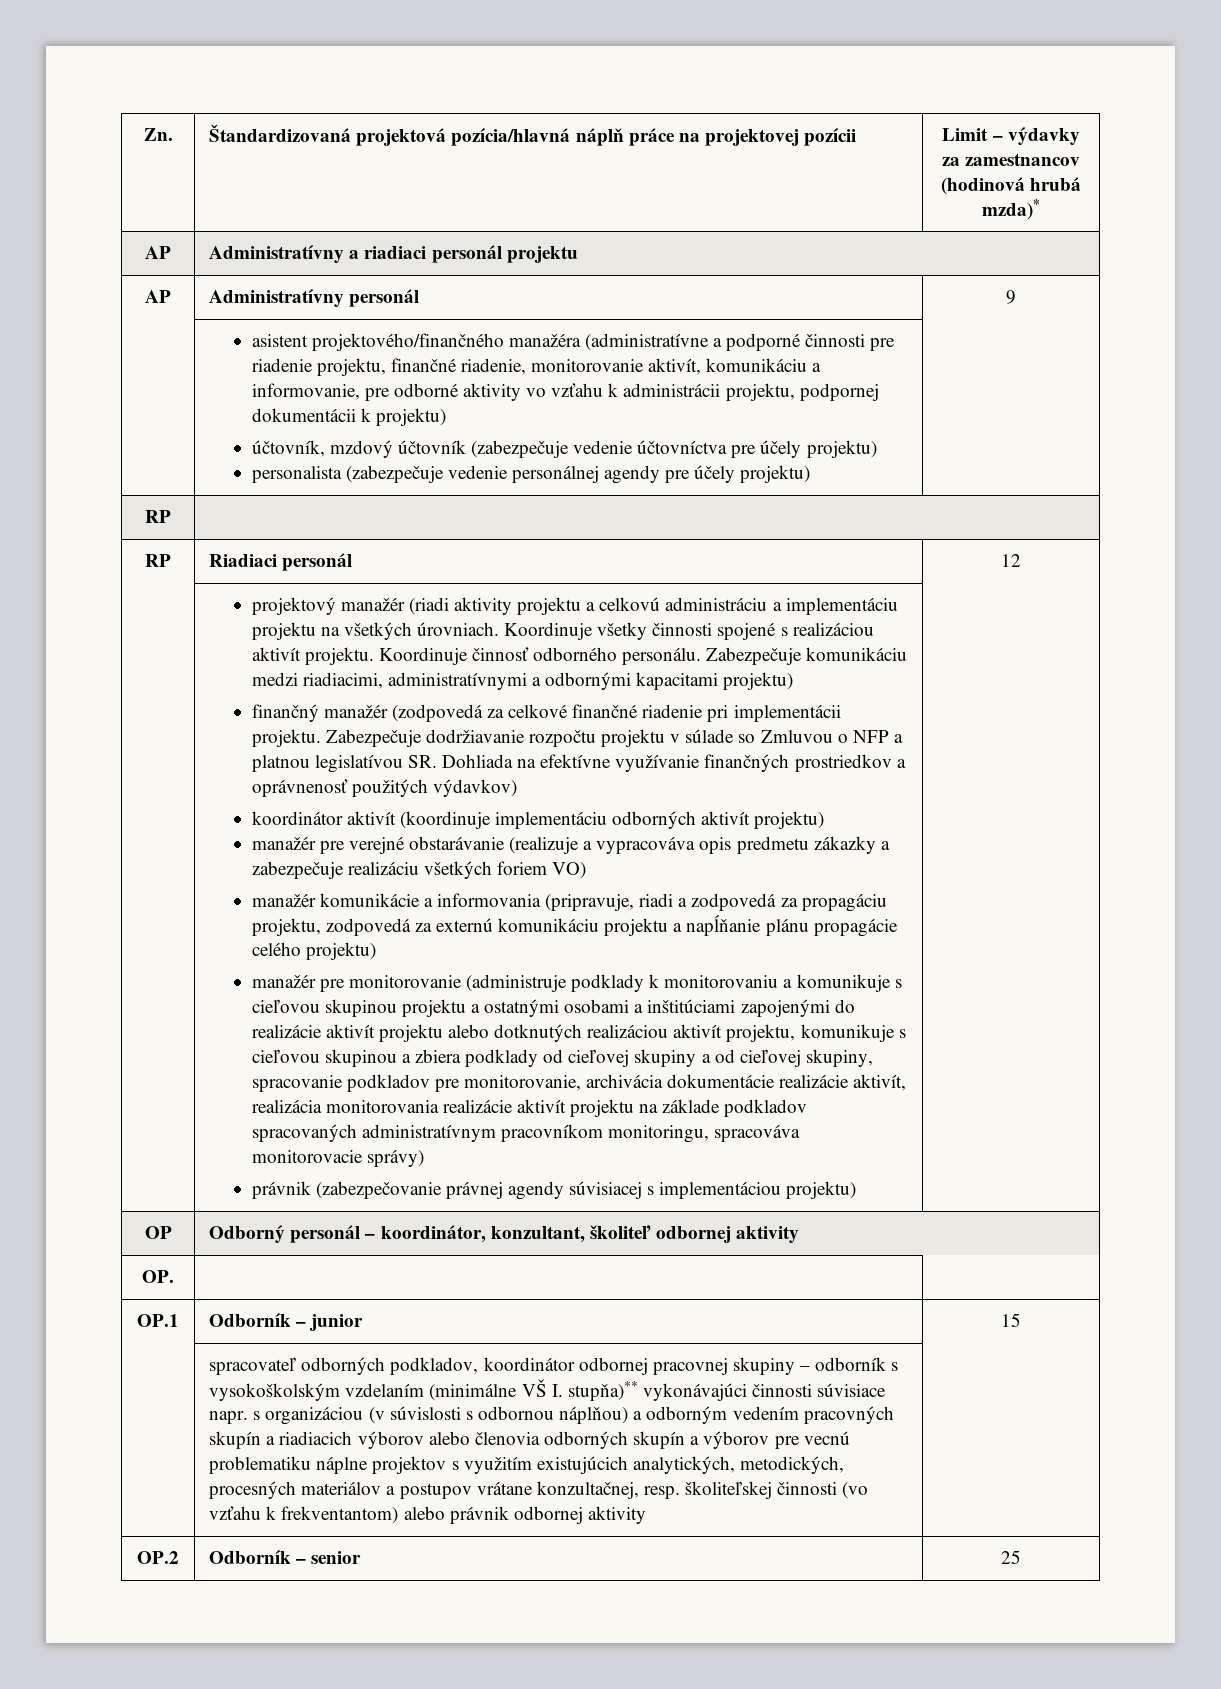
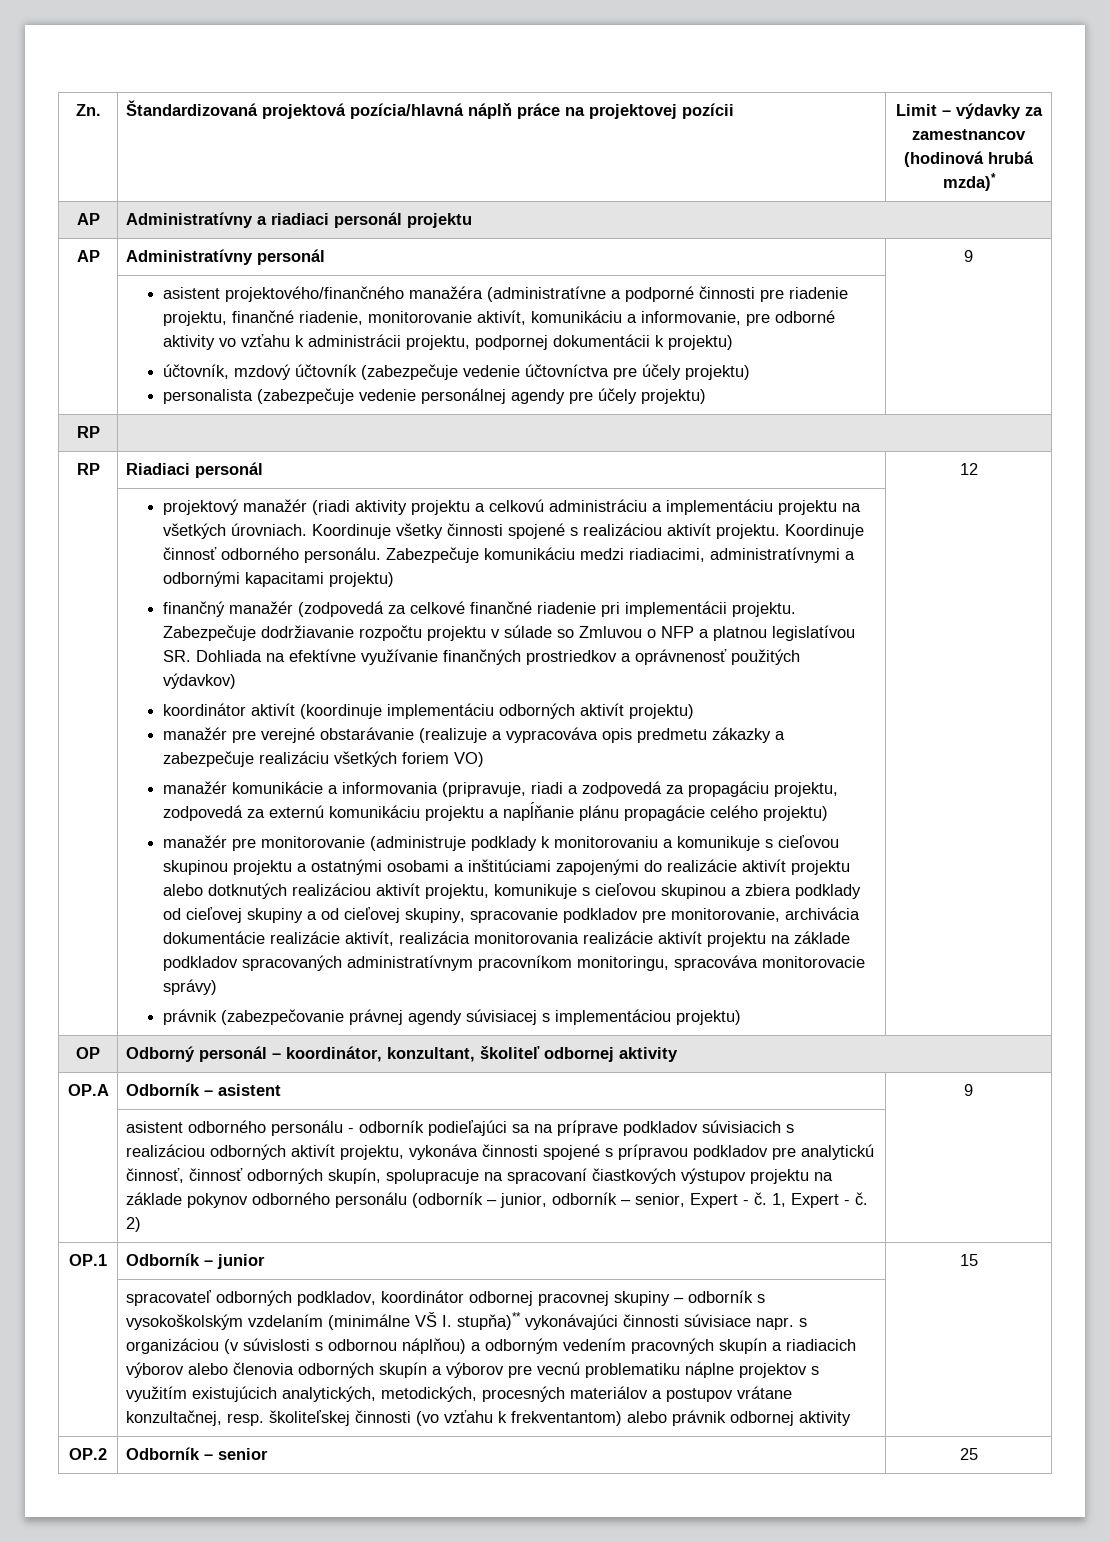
[142,1270,174,1283] OP. | -> [67,1084,109,1096] [125,1083,281,1096] [964,1084,974,1096] [125,1120,794,1136] [125,1144,874,1160] [125,1168,833,1184] [125,1192,868,1208] [125,1217,141,1232] OP.A | Odborník – asistent | 9 // | asistent odborného personálu - odborník podieľajúci sa na príprave podkladov súvisiacich s realizáciou odborných aktivít projektu, vykonáva činnosti spojené s prípravou podkladov pre analytickú činnosť, činnosť odborných skupín, spolupracuje na spracovaní čiastkových výstupov projektu na základe pokynov odborného personálu (odborník – junior, odborník – senior, Expert - č. 1, Expert - č. 2)

